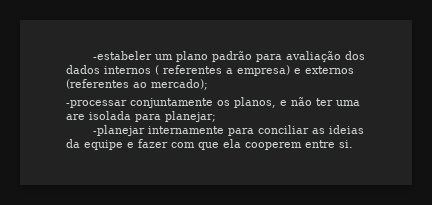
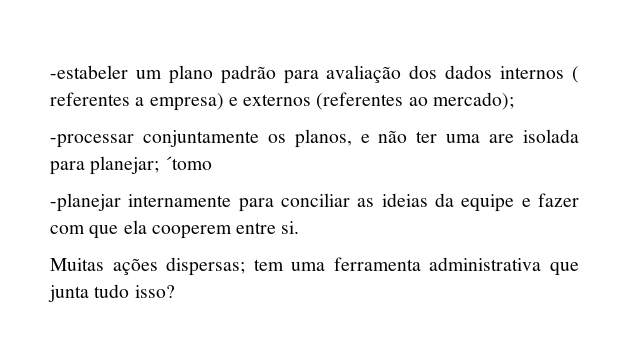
(216, 116) none -> [164,156,212,170] ´tomo
(353, 144) none -> [50,257,579,276] [48,284,175,302] // Muitas ações dispersas; tem uma ferramenta administrativa que junta tudo isso?

